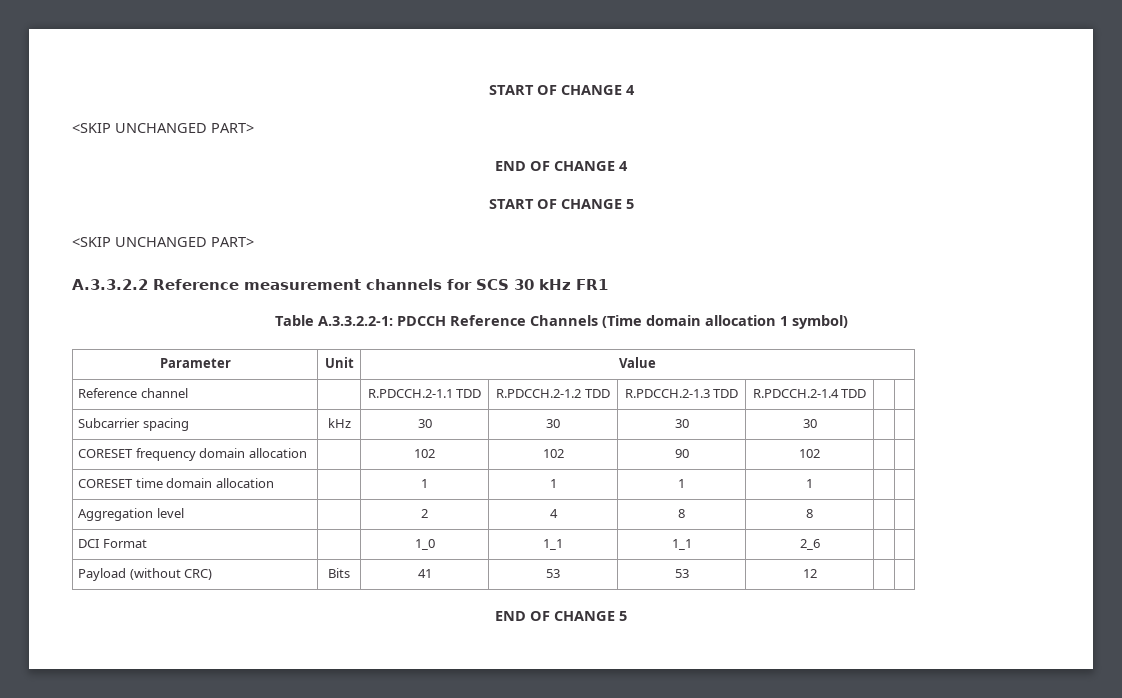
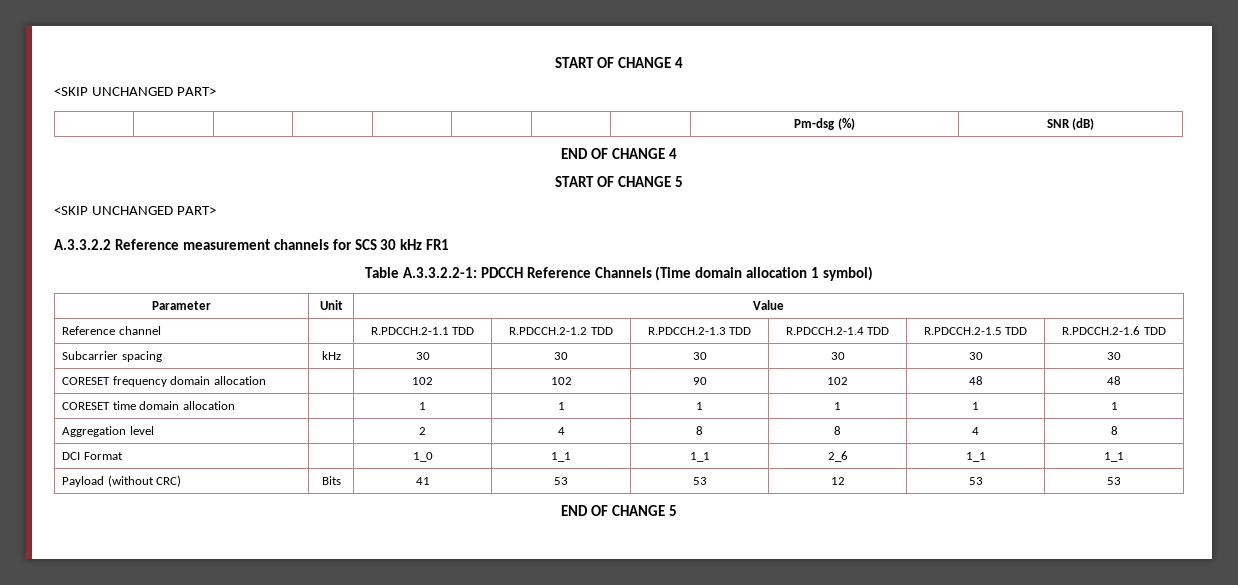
(254, 128) none -> [794,118,855,130] [1046,118,1095,130] // | | | | | | | | Pm-dsg (%) | SNR (dB)
(867, 393) | -> [923,327,1028,335] [1062,326,1166,335] R.PDCCH.2-1.5 TDD | R.PDCCH.2-1.6 TDD
(817, 423) | -> [968,352,983,360] [1107,352,1121,360] 30 | 30
(820, 453) | -> [968,376,983,385] [1107,376,1121,385] 48 | 48
(813, 483) | -> [972,402,979,410] [1110,402,1118,410] 1 | 1
(813, 513) | -> [972,427,979,435] [1110,426,1118,435] 4 | 8
(820, 544) | -> [965,452,986,462] [1104,452,1124,462] 1_1 | 1_1
(817, 573) | -> [968,477,983,485] [1107,477,1121,485] 53 | 53

